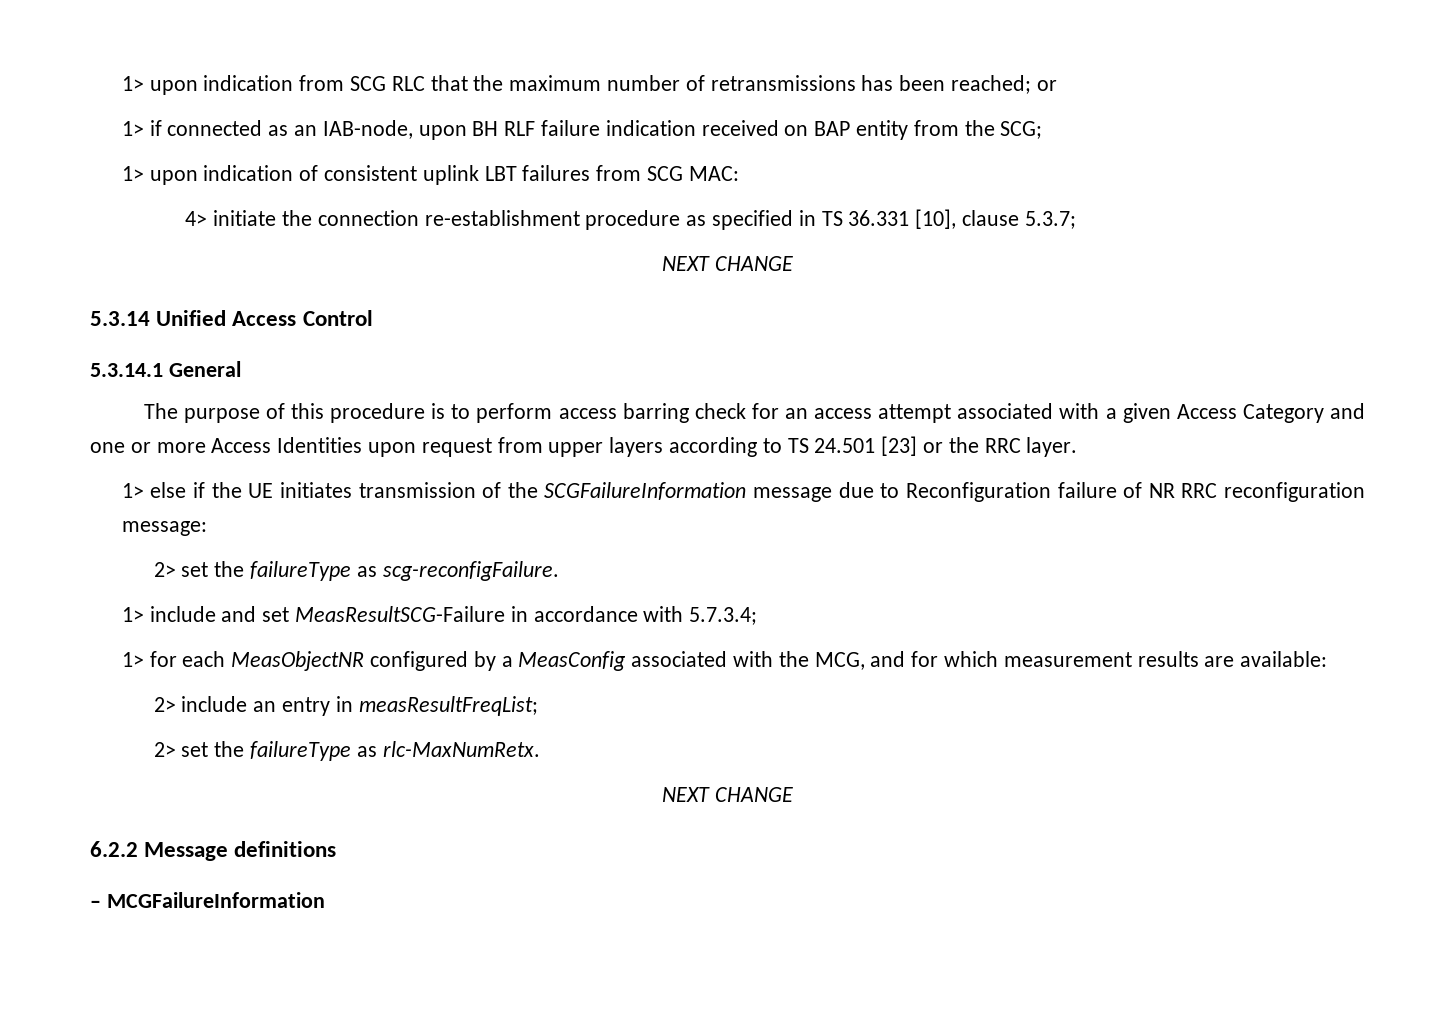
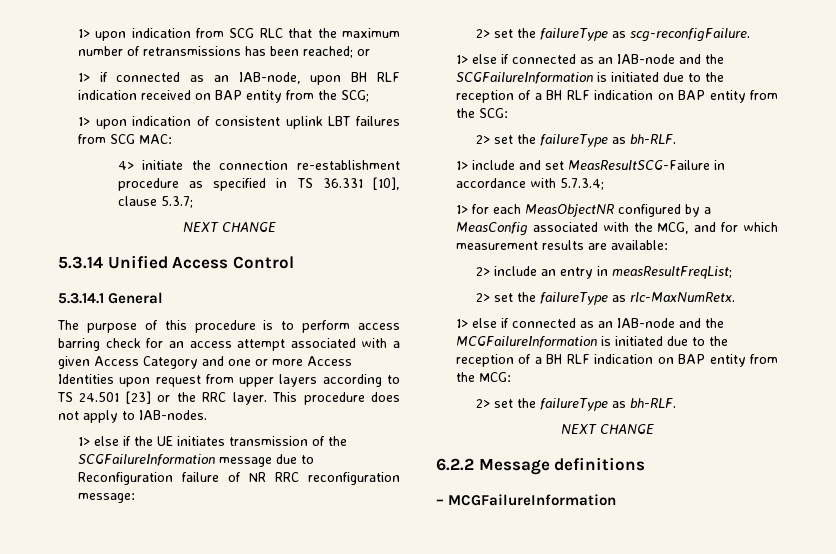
[541,120,601,136] failure -> (400, 77) none
(1078, 447) none -> [272,392,401,405] [58,410,207,423] This procedure does not apply to IAB-nodes.
(559, 571) none -> [455,54,724,64] [455,72,724,84] [455,90,778,103] [455,108,508,118] [475,134,676,147] // 1> else if connected as an IAB-node and the SCGFailureInformation is initiated due to the reception of a BH RLF indication on BAP entity from the SCG: // 2> set the failureType as bh-RLF.
(540, 749) none -> [455,318,724,328] [455,336,728,348] [455,354,778,367] [455,372,511,382] [475,398,676,411] // 1> else if connected as an IAB-node and the MCGFailureInformation is initiated due to the reception of a BH RLF indication on BAP entity from the MCG: // 2> set the failureType as bh-RLF.

